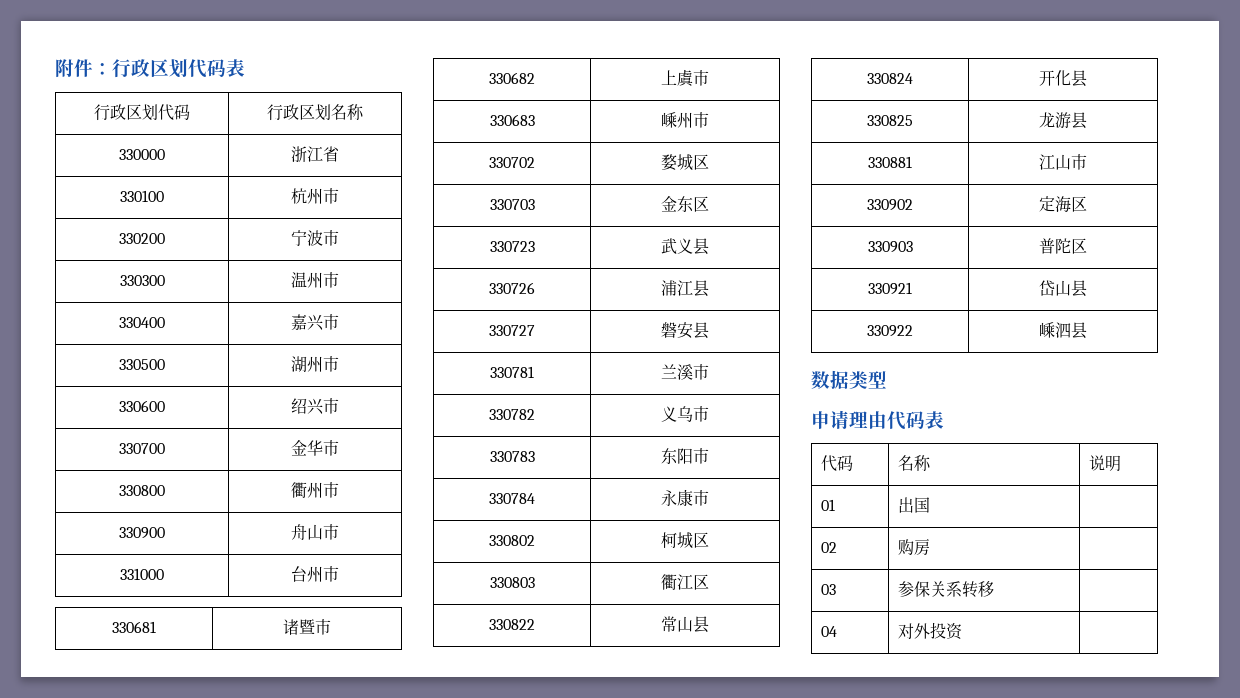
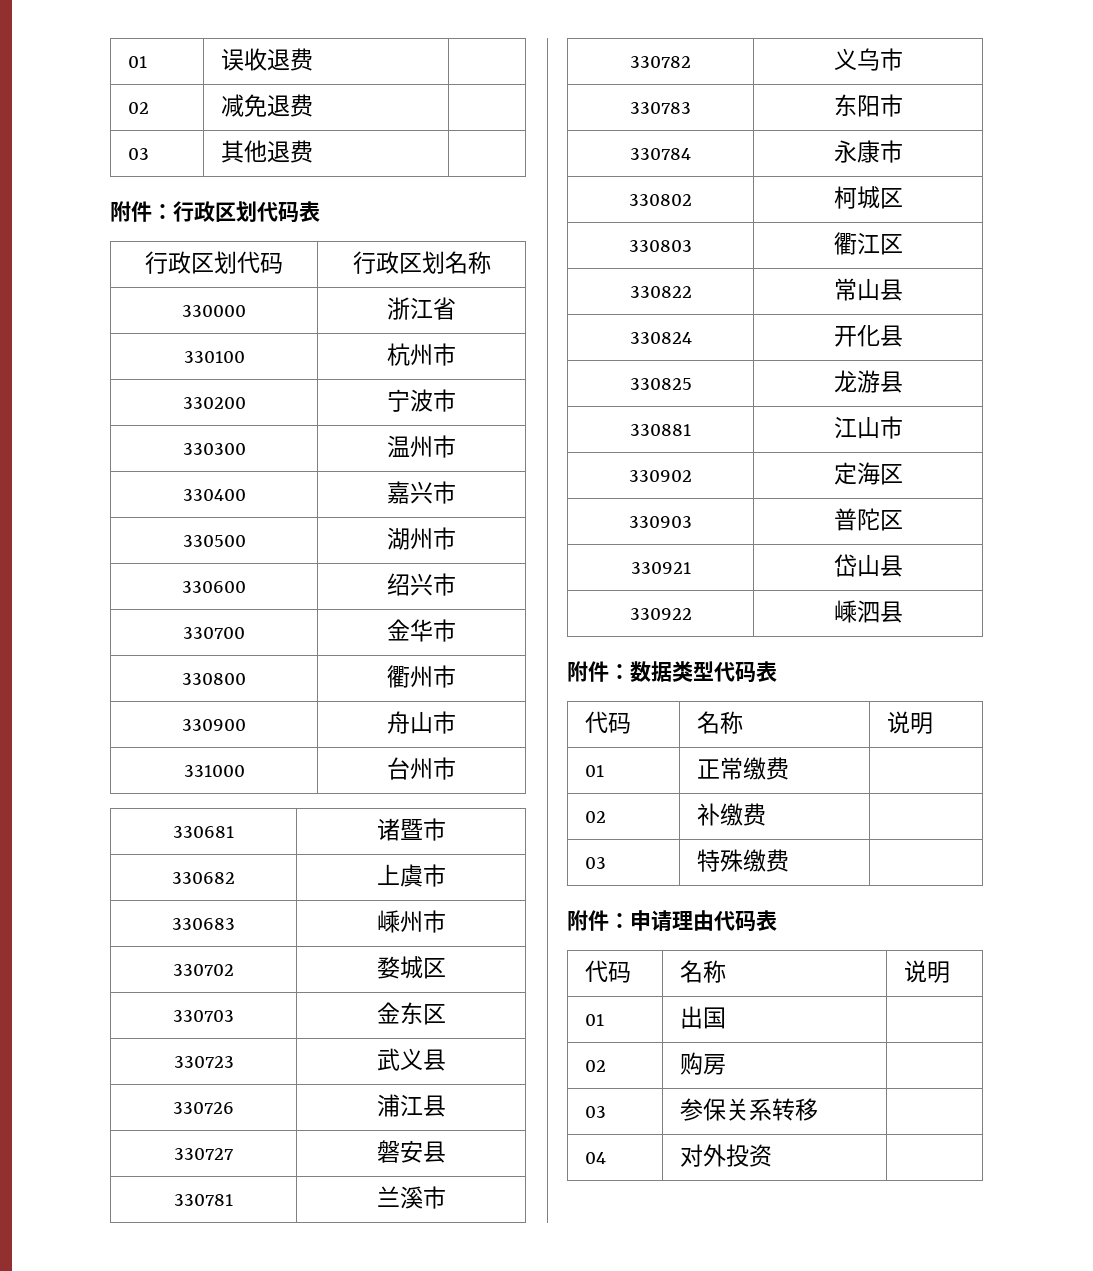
(55, 68) none -> [128,56,148,68] [221,48,314,71] [128,102,150,114] [221,94,314,117] [128,148,150,160] [221,140,314,163] 01 | 误收退费 | // 02 | 减免退费 | // 03 | 其他退费 | //
(1087, 330) none -> [567,661,630,682] 附件：
(887, 380) // -> [714,661,777,683] [585,711,632,734] [697,711,744,734] [887,711,934,734] [585,765,605,777] [697,757,790,780] [585,811,607,823] [697,803,767,826] [585,857,607,869] [697,849,790,872] [567,910,630,931] 代码表 // 代码 | 名称 | 说明 // 01 | 正常缴费 | // 02 | 补缴费 | // 03 | 特殊缴费 | // 附件：

